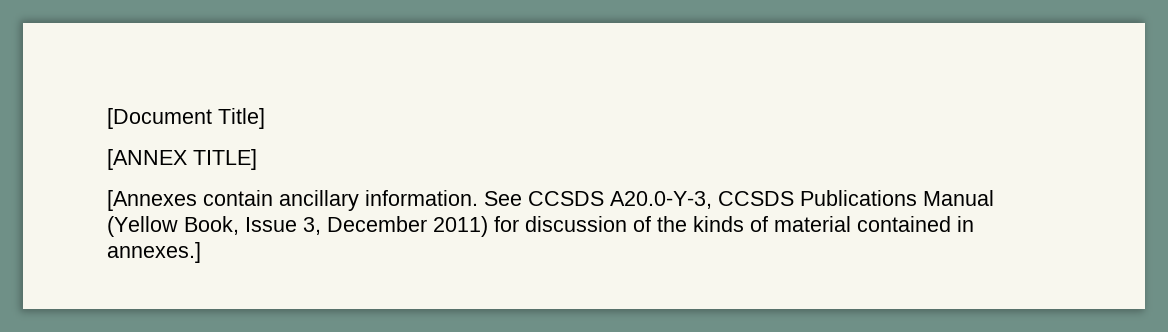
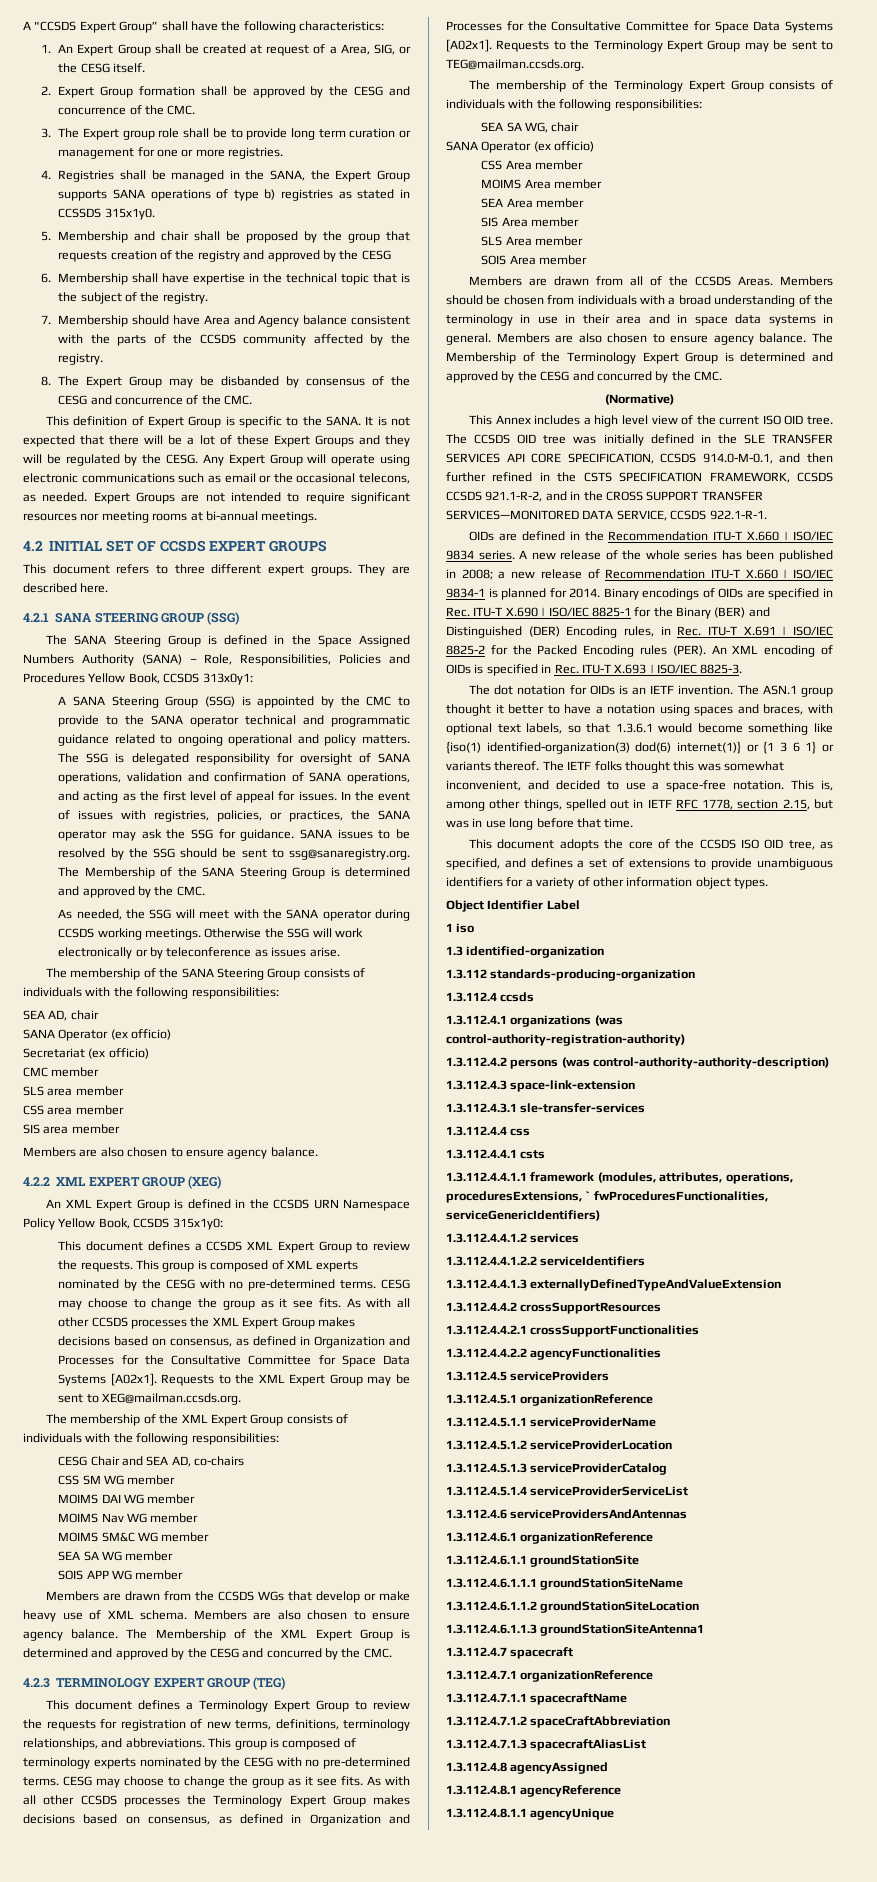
[107,108,265,129] [107,149,257,170] [107,190,994,211] [107,216,974,237] [107,242,201,263] [Document Title] // [ANNEX TITLE] // [Annexes contain ancillary information. See CCSDS A20.0-Y-3, CCSDS Publications Manual (Yellow Book, Issue 3, December 2011) for discussion of the kinds of material contained in annexes.] -> [23,21,384,33] [40,44,412,56] [58,63,146,73] [40,86,410,98] [58,105,196,115] [40,128,412,140] [58,147,284,159] [40,170,411,182] [58,189,411,201] [58,208,155,220] [40,231,411,243] [58,250,391,262] [40,273,411,285] [58,292,208,304] [40,315,410,327] [58,334,410,346] [58,353,104,365] [40,376,411,388] [58,395,253,405] [46,416,410,428] [23,435,410,447] [23,454,410,466] [23,473,410,484] [23,492,410,504] [23,511,318,523] [23,540,328,552] [23,564,411,576] [23,583,109,593] [23,612,240,625] [46,635,410,647] [23,654,410,666] [23,673,253,685] [58,696,410,708] [58,715,410,727] [58,734,411,746] [58,753,410,765] [58,772,410,784] [58,791,411,803] [58,810,410,822] [58,829,410,841] [58,848,410,860] [58,867,410,879] [58,886,205,898] [58,909,411,921] [58,928,363,940] [58,947,340,959] [46,968,366,980] [23,987,279,999] [23,1010,99,1021] [23,1029,172,1041] [23,1048,149,1059] [23,1067,100,1077] [23,1086,124,1096] [23,1105,124,1115] [23,1124,120,1134] [23,1147,318,1159] [23,1176,222,1189] [46,1199,410,1211] [23,1218,223,1230] [58,1241,410,1253] [58,1260,359,1272] [58,1279,410,1291] [58,1298,410,1310] [58,1317,355,1329] [58,1336,410,1348] [58,1355,410,1367] [58,1373,410,1386] [58,1393,242,1405] [46,1414,349,1426] [23,1433,279,1445] [58,1456,245,1467] [58,1475,176,1485] [58,1494,196,1504] [58,1513,199,1523] [58,1532,210,1542] [58,1551,174,1561] [58,1570,184,1580] [46,1591,410,1603] [23,1610,410,1622] [23,1629,411,1641] [23,1648,392,1660] [23,1677,286,1690] [46,1700,410,1712] [23,1719,410,1731] [23,1738,356,1750] [23,1757,410,1769] [23,1776,410,1788] [23,1795,410,1807] [23,1814,410,1826] [446,21,833,33] [446,39,833,52] [446,59,584,71] [469,80,833,92] [446,99,702,111] [481,122,580,133] [446,141,595,153] [481,160,584,170] [481,179,603,189] [481,198,585,208] [481,217,580,227] [481,236,584,246] [481,255,588,265] [469,276,833,286] [446,295,833,307] [446,314,833,326] [446,333,833,345] [446,352,833,364] [446,371,722,383] [605,394,674,405] [469,415,833,427] [446,434,833,446] [446,453,833,464] [446,472,833,483] [446,491,763,502] [446,510,767,521] [469,531,834,541] [446,550,833,562] [446,569,833,580] [446,588,833,600] [446,607,770,619] [446,626,833,638] [446,645,833,657] [446,664,743,676] [469,685,833,697] [446,704,833,716] [446,723,833,735] [446,741,835,754] [446,761,784,773] [446,780,833,792] [446,799,833,811] [446,818,634,830] [469,839,833,851] [446,858,833,870] [446,877,768,889] [446,900,580,912] [446,923,475,933] [446,946,605,958] [446,969,696,981] [446,992,535,1002] [446,1015,623,1027] [446,1034,685,1046] [446,1057,830,1069] [446,1080,636,1092] [446,1103,646,1113] [446,1126,531,1136] [446,1149,546,1159] [446,1172,793,1184] [446,1191,768,1203] [446,1210,600,1221] [446,1233,580,1243] [446,1256,646,1266] [446,1279,782,1291] [446,1302,662,1314] [446,1325,700,1337] [446,1348,662,1360] [446,1371,610,1381] [446,1394,654,1406] [446,1417,657,1427] [446,1440,673,1450] [446,1463,668,1475] [446,1486,689,1496] [446,1509,688,1519] [446,1532,654,1544] [446,1555,640,1567] [446,1578,684,1590] [446,1601,700,1613] [446,1624,705,1636] [446,1647,574,1659] [446,1670,654,1682] [446,1693,628,1705] [446,1716,671,1728] [446,1739,647,1751] [446,1762,609,1774] [446,1785,622,1797] [446,1808,615,1820] A "CCSDS Expert Group” shall have the following characteristics: // 1. An Expert Group shall be created at request of a Area, SIG, or the CESG itself. // 2. Expert Group formation shall be approved by the CESG and concurrence of the CMC. // 3. The Expert group role shall be to provide long term curation or management for one or more registries. // 4. Registries shall be managed in the SANA, the Expert Group supports SANA operations of type b) registries as stated in CCSSDS 315x1y0. // 5. Membership and chair shall be proposed by the group that requests creation of the registry and approved by the CESG // 6. Membership shall have expertise in the technical topic that is the subject of the registry. // 7. Membership should have Area and Agency balance consistent with the parts of the CCSDS community affected by the registry. // 8. The Expert Group may be disbanded by consensus of the CESG and concurrence of the CMC. // This definition of Expert Group is specific to the SANA. It is not expected that there will be a lot of these Expert Groups and they will be regulated by the CESG. Any Expert Group will operate using electronic communications such as email or the occasional telecons, as needed. Expert Groups are not intended to require significant resources nor meeting rooms at bi-annual meetings. // 4.2 INITIAL SET OF CCSDS EXPERT GROUPS // This document refers to three different expert groups. They are described here. // 4.2.1 SANA STEERING GROUP (SSG) // The SANA Steering Group is defined in the Space Assigned Numbers Authority (SANA) – Role, Responsibilities, Policies and Procedures Yellow Book, CCSDS 313x0y1: // A SANA Steering Group (SSG) is appointed by the CMC to provide to the SANA operator technical and programmatic guidance related to ongoing operational and policy matters. The SSG is delegated responsibility for oversight of SANA operations, validation and confirmation of SANA operations, and acting as the first level of appeal for issues. In the event of issues with registries, policies, or practices, the SANA operator may ask the SSG for guidance. SANA issues to be resolved by the SSG should be sent to ssg@sanaregistry.org. The Membership of the SANA Steering Group is determined and approved by the CMC. // As needed, the SSG will meet with the SANA operator during CCSDS working meetings. Otherwise the SSG will work electronically or by teleconference as issues arise. // The membership of the SANA Steering Group consists of individuals with the following responsibilities: // SEA AD, chair // SANA Operator (ex officio) // Secretariat (ex officio) // CMC member // SLS area member // CSS area member // SIS area member // Members are also chosen to ensure agency balance. // 4.2.2 XML EXPERT GROUP (XEG) // An XML Expert Group is defined in the CCSDS URN Namespace Policy Yellow Book, CCSDS 315x1y0: // This document defines a CCSDS XML Expert Group to review the requests. This group is composed of XML experts nominated by the CESG with no pre-determined terms. CESG may choose to change the group as it see fits. As with all other CCSDS processes the XML Expert Group makes decisions based on consensus, as defined in Organization and Processes for the Consultative Committee for Space Data Systems [A02x1]. Requests to the XML Expert Group may be sent to XEG@mailman.ccsds.org. // The membership of the XML Expert Group consists of individuals with the following responsibilities: // CESG Chair and SEA AD, co-chairs // CSS SM WG member // MOIMS DAI WG member // MOIMS Nav WG member // MOIMS SM&C WG member // SEA SA WG member // SOIS APP WG member // Members are drawn from the CCSDS WGs that develop or make heavy use of XML schema. Members are also chosen to ensure agency balance. The Membership of the XML Expert Group is determined and approved by the CESG and concurred by the CMC. // 4.2.3 TERMINOLOGY EXPERT GROUP (TEG) // This document defines a Terminology Expert Group to review the requests for registration of new terms, definitions, terminology relationships, and abbreviations. This group is composed of terminology experts nominated by the CESG with no pre-determined terms. CESG may choose to change the group as it see fits. As with all other CCSDS processes the Terminology Expert Group makes decisions based on consensus, as defined in Organization and Processes for the Consultative Committee for Space Data Systems [A02x1]. Requests to the Terminology Expert Group may be sent to TEG@mailman.ccsds.org. // The membership of the Terminology Expert Group consists of individuals with the following responsibilities: // SEA SA WG, chair // SANA Operator (ex officio) // CSS Area member // MOIMS Area member // SEA Area member // SIS Area member // SLS Area member // SOIS Area member // Members are drawn from all of the CCSDS Areas. Members should be chosen from individuals with a broad understanding of the terminology in use in their area and in space data systems in general. Members are also chosen to ensure agency balance. The Membership of the Terminology Expert Group is determined and approved by the CESG and concurred by the CMC. // (Normative) // This Annex includes a high level view of the current ISO OID tree. The CCSDS OID tree was initially defined in the SLE TRANSFER SERVICES API CORE SPECIFICATION, CCSDS 914.0-M-0.1, and then further refined in the CSTS SPECIFICATION FRAMEWORK, CCSDS CCSDS 921.1-R-2, and in the CROSS SUPPORT TRANSFER SERVICES—MONITORED DATA SERVICE, CCSDS 922.1-R-1. // OIDs are defined in the Recommendation ITU-T X.660 | ISO/IEC 9834 series. A new release of the whole series has been published in 2008; a new release of Recommendation ITU-T X.660 | ISO/IEC 9834-1 is planned for 2014. Binary encodings of OIDs are specified in Rec. ITU-T X.690 | ISO/IEC 8825-1 for the Binary (BER) and Distinguished (DER) Encoding rules, in Rec. ITU-T X.691 | ISO/IEC 8825-2 for the Packed Encoding rules (PER). An XML encoding of OIDs is specified in Rec. ITU-T X.693 | ISO/IEC 8825-3. // The dot notation for OIDs is an IETF invention. The ASN.1 group thought it better to have a notation using spaces and braces, with optional text labels, so that 1.3.6.1 would become something like {iso(1) identified-organization(3) dod(6) internet(1)} or {1 3 6 1} or variants thereof. The IETF folks thought this was somewhat inconvenient, and decided to use a space-free notation. This is, among other things, spelled out in IETF RFC 1778, section 2.15, but was in use long before that time. // This document adopts the core of the CCSDS ISO OID tree, as specified, and defines a set of extensions to provide unambiguous identifiers for a variety of other information object types. // Object Identifier Label // 1 iso // 1.3 identified-organization // 1.3.112 standards-producing-organization // 1.3.112.4 ccsds // 1.3.112.4.1 organizations (was control-authority-registration-authority) // 1.3.112.4.2 persons (was control-authority-authority-description) // 1.3.112.4.3 space-link-extension // 1.3.112.4.3.1 sle-transfer-services // 1.3.112.4.4 css // 1.3.112.4.4.1 csts // 1.3.112.4.4.1.1 framework (modules, attributes, operations, proceduresExtensions, ` fwProceduresFunctionalities, serviceGenericIdentifiers) // 1.3.112.4.4.1.2 services // 1.3.112.4.4.1.2.2 serviceIdentifiers // 1.3.112.4.4.1.3 externallyDefinedTypeAndValueExtension // 1.3.112.4.4.2 crossSupportResources // 1.3.112.4.4.2.1 crossSupportFunctionalities // 1.3.112.4.4.2.2 agencyFunctionalities // 1.3.112.4.5 serviceProviders // 1.3.112.4.5.1 organizationReference // 1.3.112.4.5.1.1 serviceProviderName // 1.3.112.4.5.1.2 serviceProviderLocation // 1.3.112.4.5.1.3 serviceProviderCatalog // 1.3.112.4.5.1.4 serviceProviderServiceList // 1.3.112.4.6 serviceProvidersAndAntennas // 1.3.112.4.6.1 organizationReference // 1.3.112.4.6.1.1 groundStationSite // 1.3.112.4.6.1.1.1 groundStationSiteName // 1.3.112.4.6.1.1.2 groundStationSiteLocation // 1.3.112.4.6.1.1.3 groundStationSiteAntenna1 // 1.3.112.4.7 spacecraft // 1.3.112.4.7.1 organizationReference // 1.3.112.4.7.1.1 spacecraftName // 1.3.112.4.7.1.2 spaceCraftAbbreviation // 1.3.112.4.7.1.3 spacecraftAliasList // 1.3.112.4.8 agencyAssigned // 1.3.112.4.8.1 agencyReference // 1.3.112.4.8.1.1 agencyUnique

